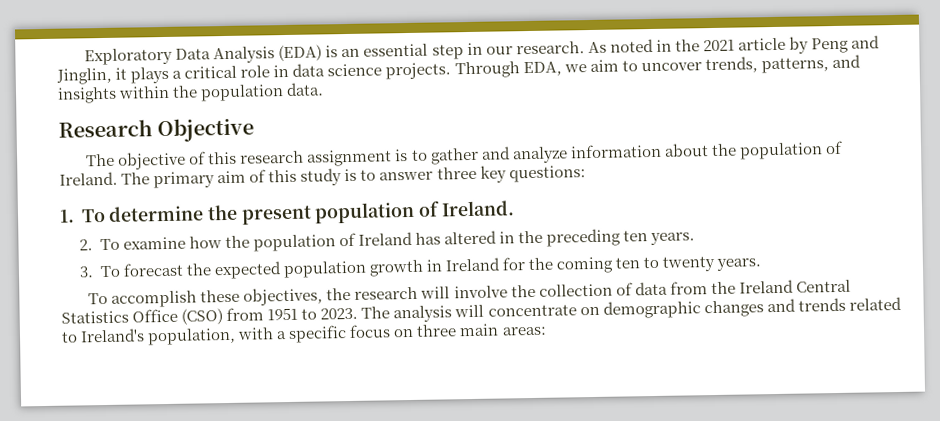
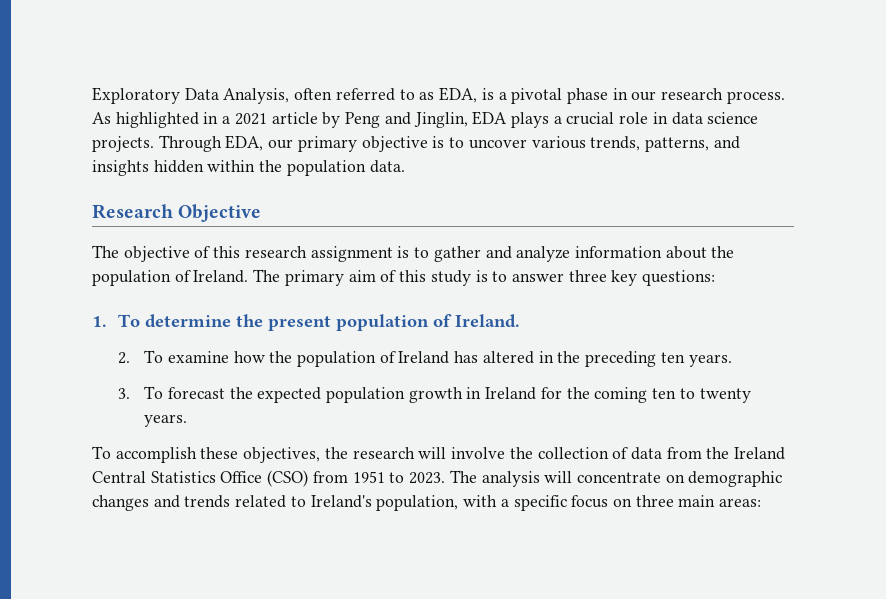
[213,38,700,64] Analysis (EDA) is an essential step in our research. As noted in the -> [223,87,785,104] [92,112,231,128] Analysis, often referred to as EDA, is a pivotal phase in our research process. As highlighted in a
[115,67,128,80] it -> [472,111,508,125] EDA
[184,65,238,79] critical -> [566,112,615,125] crucial
[563,59,619,73] we aim -> [268,136,445,152] our primary objective is
(702, 67) none -> [531,136,586,149] various
(117, 95) none -> [153,160,204,173] hidden

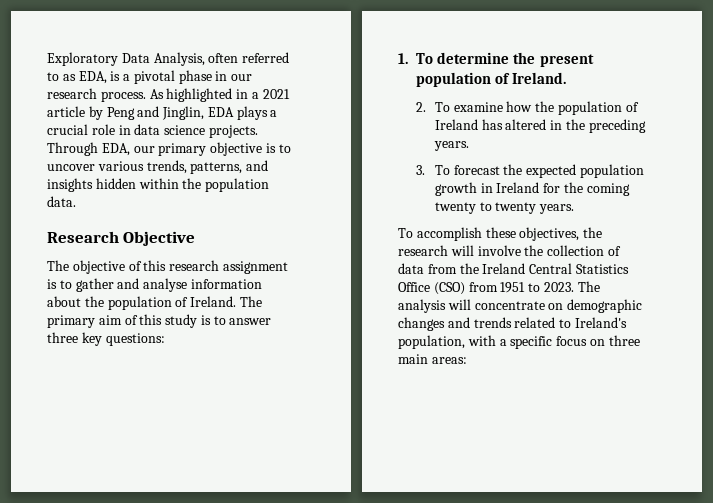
[516,246,571,262] analyze -> [143,278,188,292] analyse
[660,352,685,363] ten -> (646, 126) none
[652,388,677,399] ten -> [434,202,476,214] twenty

